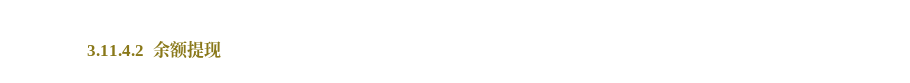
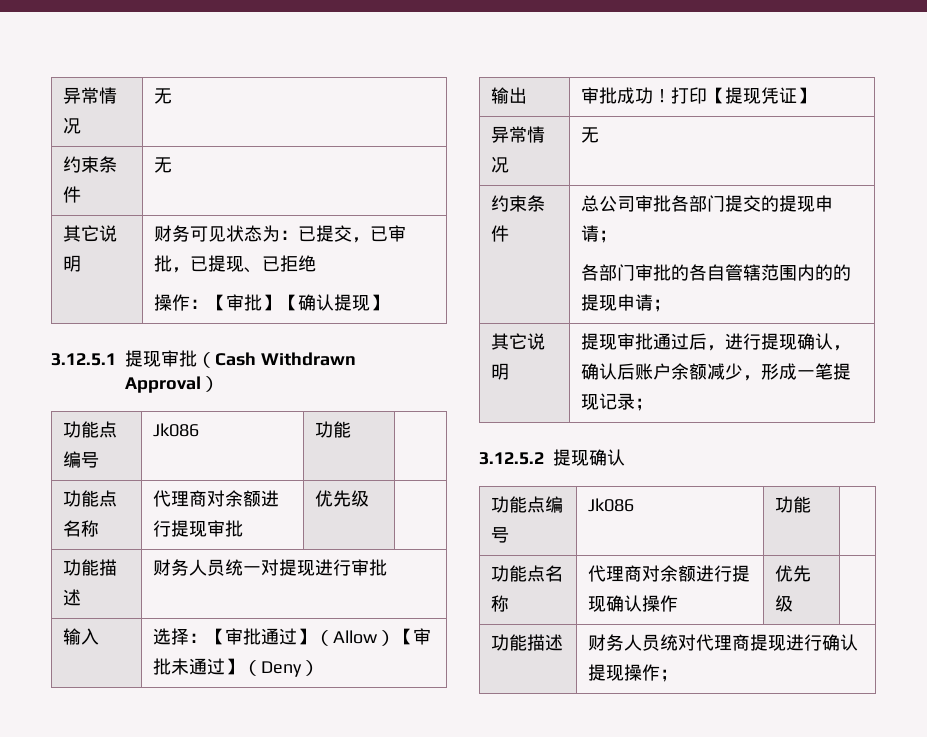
[87,40,221,59] 3.11.4.2余额提现 -> [63,87,118,104] [63,117,82,134] [154,88,173,104] [63,156,118,173] [63,186,82,203] [154,157,173,173] [63,225,118,242] [63,255,82,272] [154,225,407,243] [154,255,317,273] [154,294,389,311] [51,350,356,368] [125,376,219,393] [63,421,118,438] [63,451,100,468] [153,423,200,437] [315,421,352,438] [63,490,118,507] [63,520,100,537] [153,490,280,507] [153,520,244,537] [315,490,370,507] [63,559,118,576] [63,589,82,606] [153,559,388,576] [63,628,100,645] [153,628,432,646] [153,658,320,677] [491,87,528,104] [581,87,816,104] [491,126,546,143] [491,156,510,173] [581,127,600,143] [491,195,546,212] [491,225,510,242] [581,195,834,212] [581,225,618,243] [581,264,852,281] [581,294,672,312] [491,333,546,350] [491,363,510,380] [581,333,852,351] [581,363,852,381] [581,393,654,411] [479,449,625,466] [491,496,564,513] [491,527,510,543] [588,498,635,512] [775,496,812,513] [491,565,564,582] [491,595,510,612] [588,565,751,582] [588,595,679,612] [775,565,812,582] [775,595,794,612] [491,634,564,651] [588,634,859,651] [588,664,679,682] 异常情况 | 无 // 约束条件 | 无 // 其它说明 | 财务可见状态为：已提交，已审批，已提现、已拒绝 // 操作：【审批】【确认提现】 // 3.12.5.1提现审批（Cash Withdrawn Approval） // 功能点编号 | Jk086 | 功能 | // 功能点名称 | 代理商对余额进行提现审批 | 优先级 | // 功能描述 | 财务人员统一对提现进行审批 // 输入 | 选择：【审批通过】（Allow）【审批未通过】（Deny） // 输出 | 审批成功！打印【提现凭证】 // 异常情况 | 无 // 约束条件 | 总公司审批各部门提交的提现申请； // 各部门审批的各自管辖范围内的的提现申请； // 其它说明 | 提现审批通过后，进行提现确认，确认后账户余额减少，形成一笔提现记录； // 3.12.5.2提现确认 // 功能点编号 | Jk086 | 功能 | // 功能点名称 | 代理商对余额进行提现确认操作 | 优先级 | // 功能描述 | 财务人员统对代理商提现进行确认提现操作；

